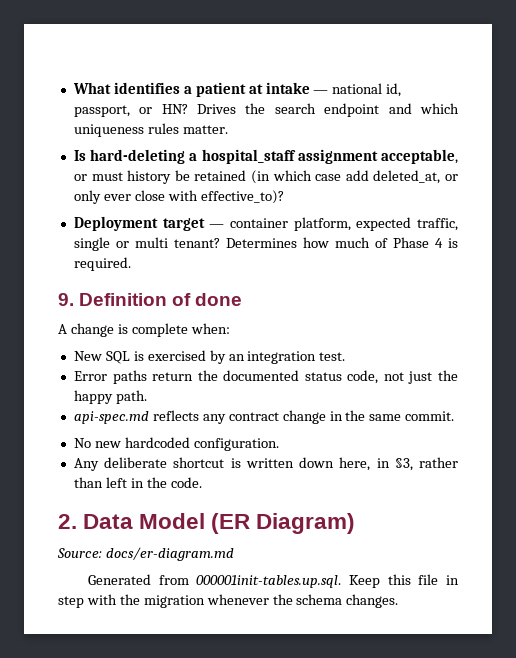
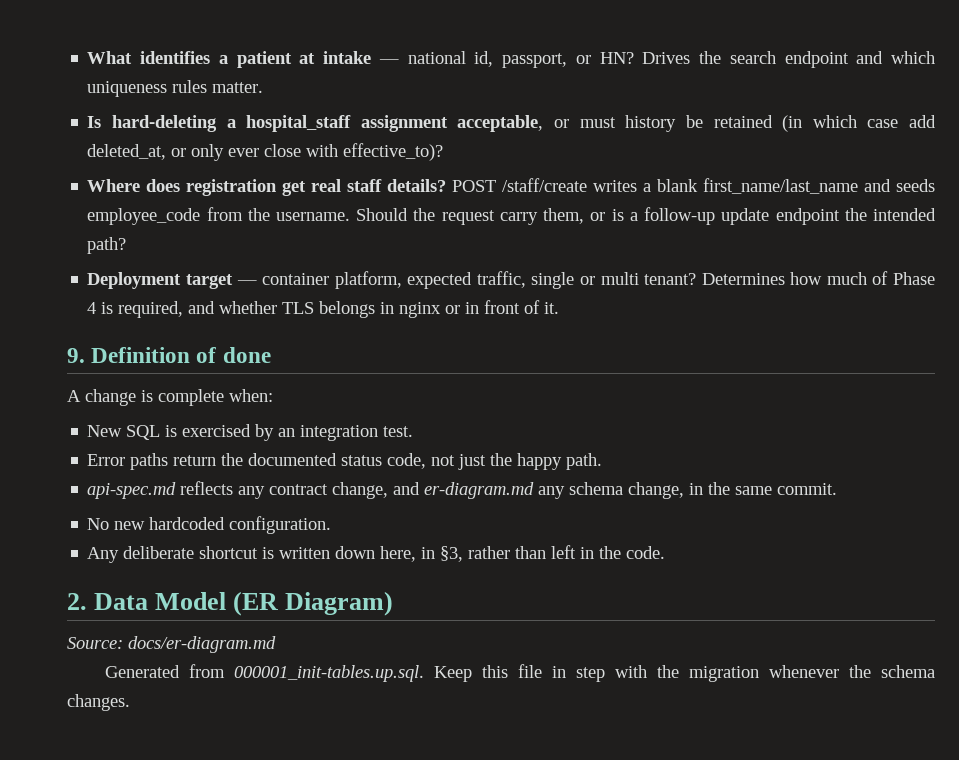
(284, 197) none -> [87,178,936,196] [87,207,936,225] [87,237,127,254] // Where does registration get real staff details? POST /staff/create writes a blank first_name/last_name and seeds employee_code from the username. Should the request carry them, or is a follow-up update endpoint the intended path?
[73,257,131,271] required. -> [118,300,560,318] required, and whether TLS belongs in nginx or in front of it.
[282,410,326,424] change -> [332,482,685,499] change, and er-diagram.md any schema change,
[196,575,342,588] 000001init-tables.up.sql. -> [234,665,425,682] 000001_init-tables.up.sql.

